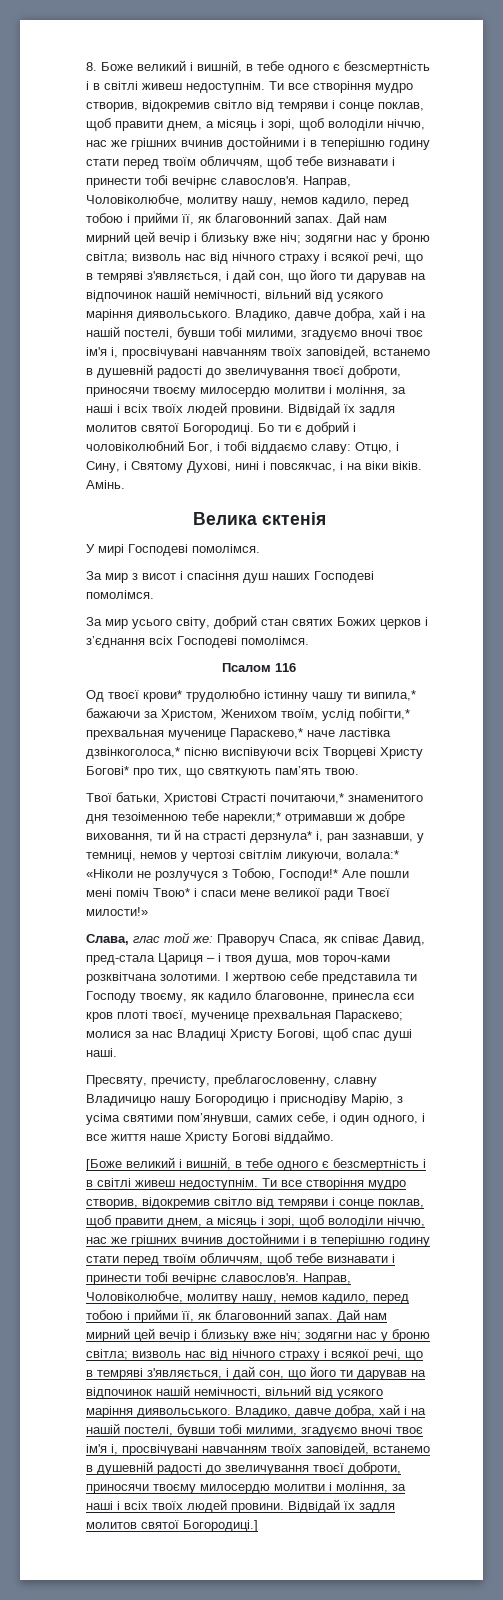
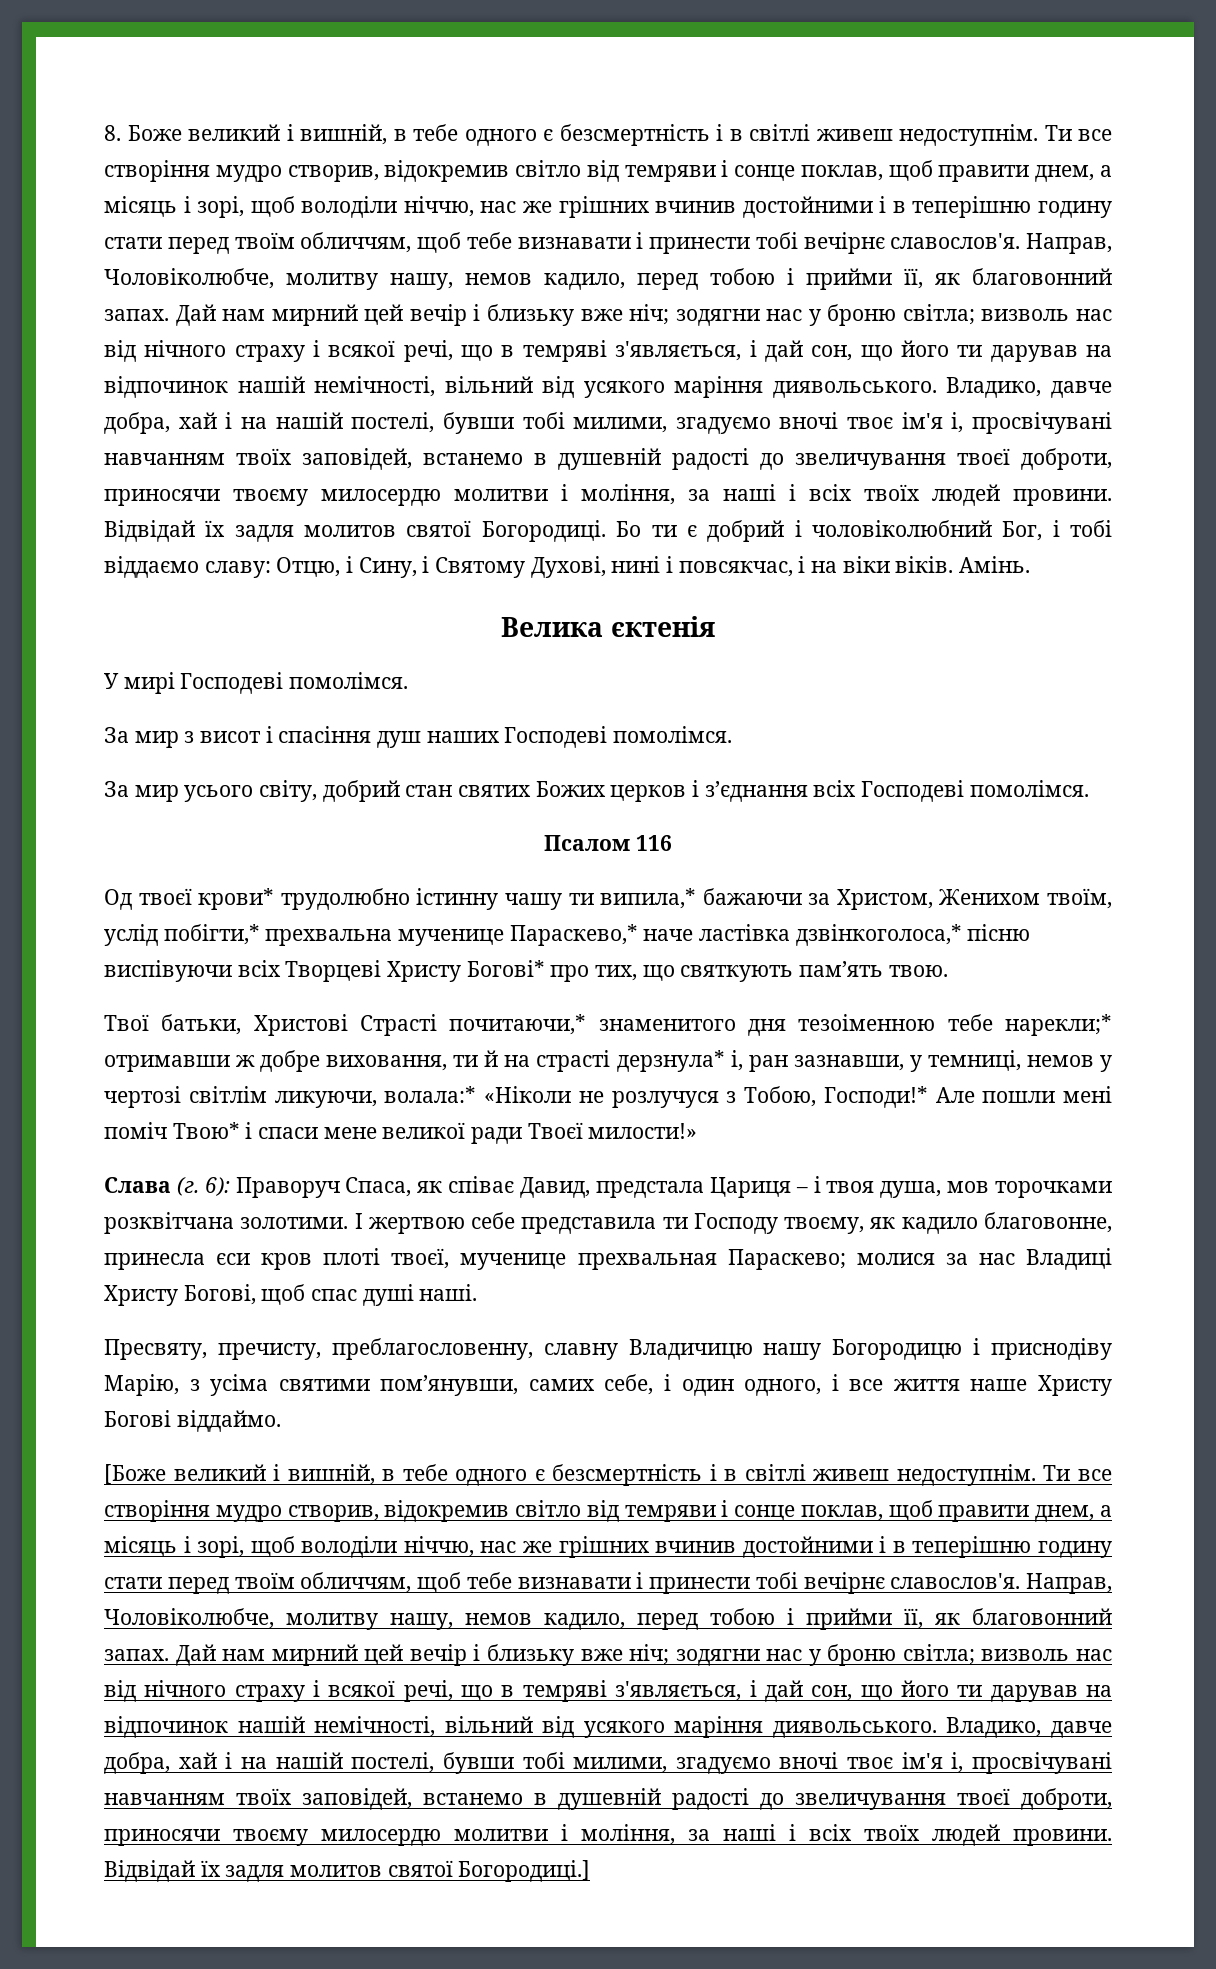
[86,730,164,740] прехвальная -> [265,929,393,946] прехвальна
[86,932,213,945] Слава, глас той же: -> [104,1177,230,1196] Слава (г. 6):
[86,955,155,965] пред-стала -> [595,1181,704,1198] предстала
[323,955,390,965] тороч-ками -> [995,1181,1112,1198] торочками

